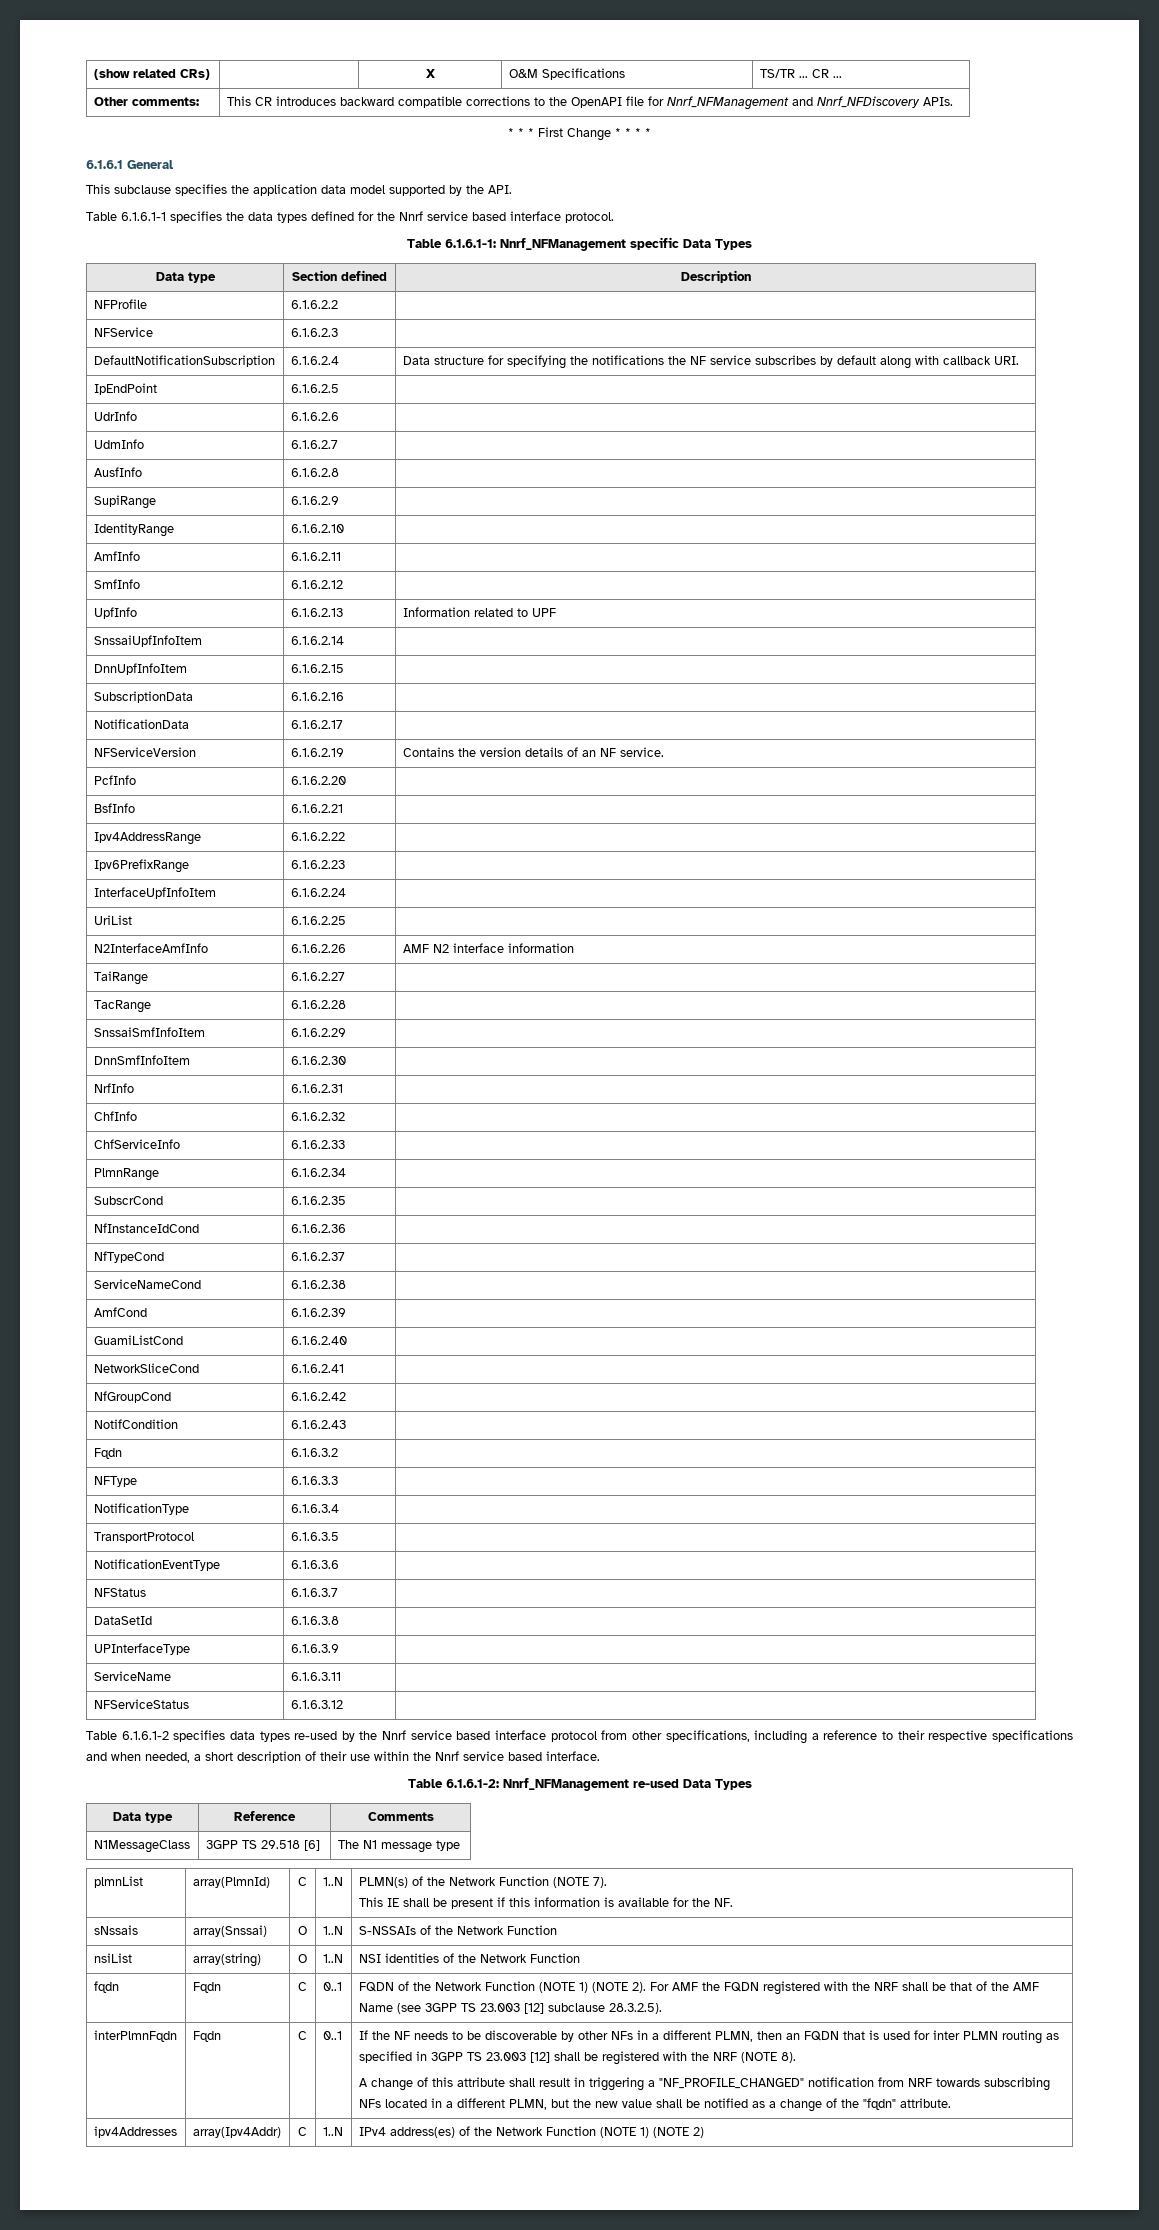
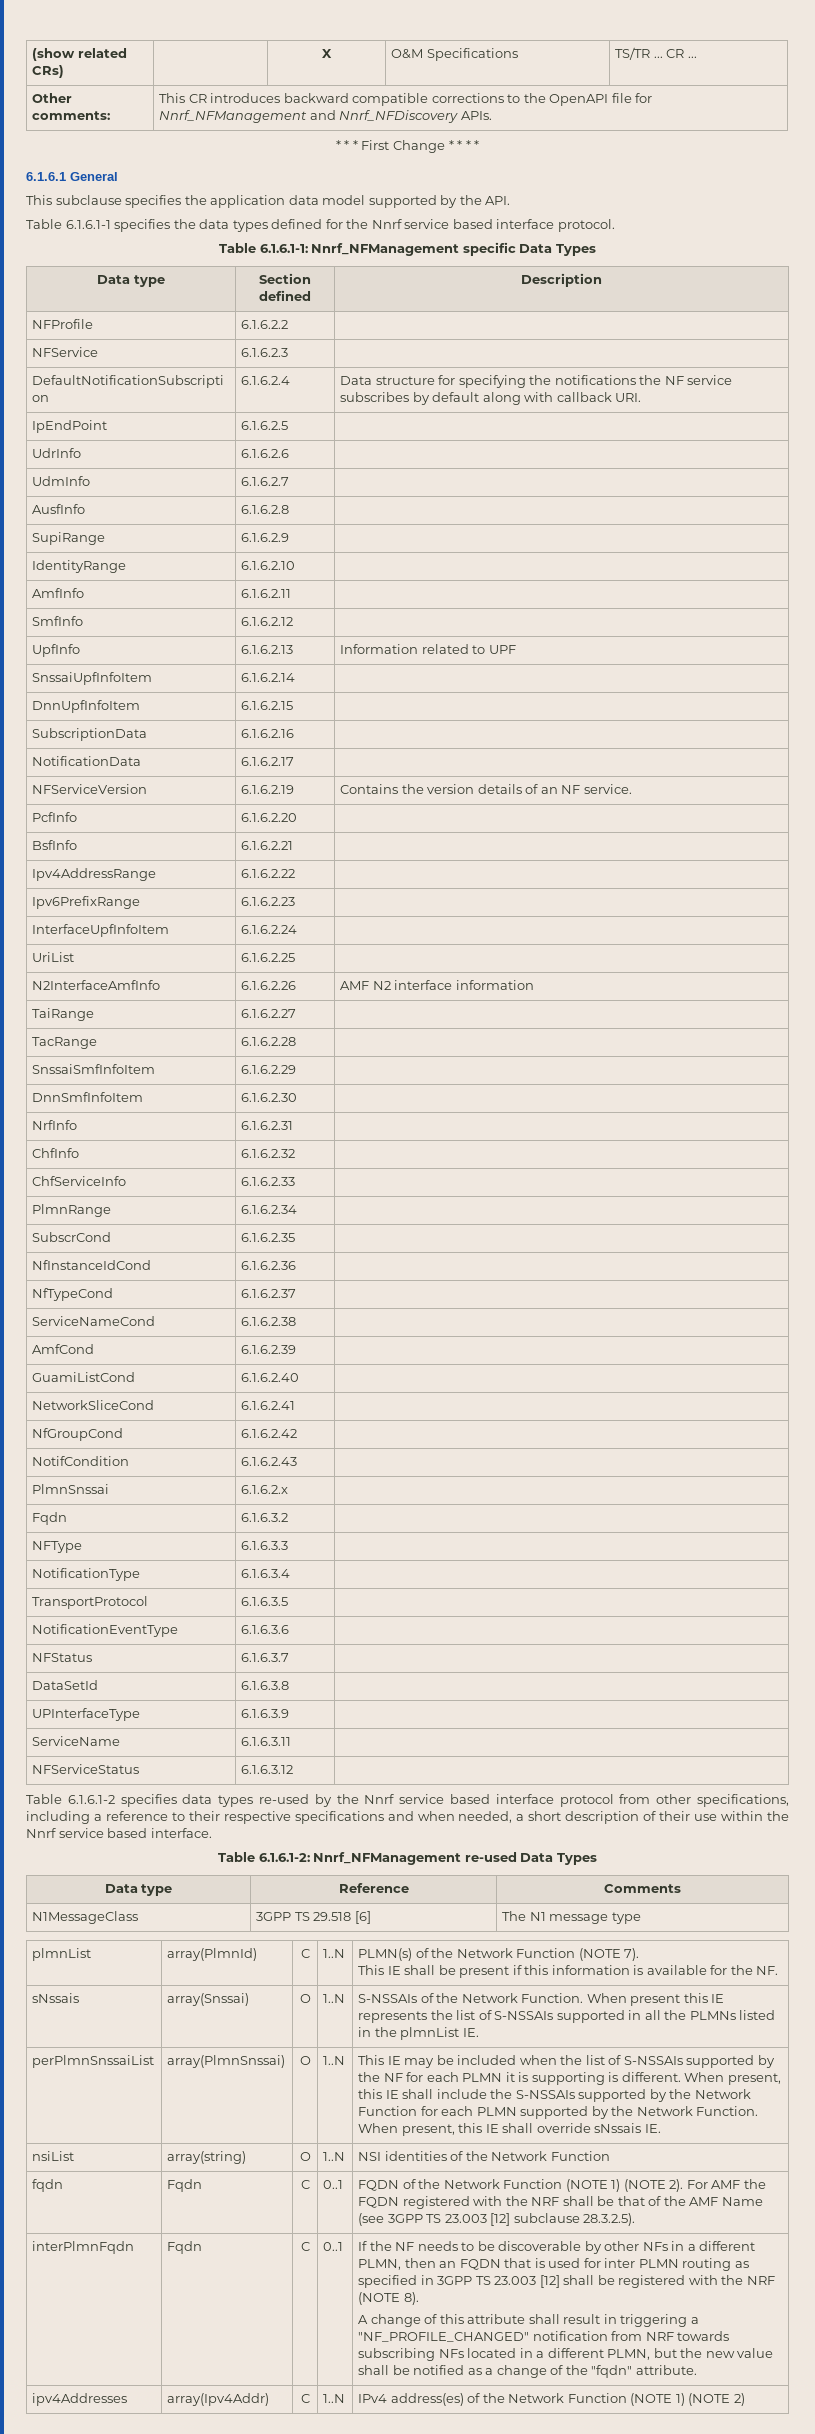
(346, 1424) none -> [32,1484,110,1494] [241,1485,289,1494] // PlmnSnssai | 6.1.6.2.x |
[506,1925,557,1935] Function -> [521,1993,725,2006] [358,2010,776,2023] [358,2027,479,2040] [32,2055,155,2068] [167,2055,286,2068] [299,2056,311,2065] [323,2056,346,2065] [358,2055,775,2068] [358,2072,781,2085] [358,2089,751,2102] [358,2106,759,2119] [358,2123,661,2136] Function. When present this IE represents the list of S-NSSAIs supported in all the PLMNs listed in the plmnList IE. // perPlmnSnssaiList | array(PlmnSnssai) | O | 1..N | This IE may be included when the list of S-NSSAIs supported by the NF for each PLMN it is supporting is different. When present, this IE shall include the S-NSSAIs supported by the Network Function for each PLMN supported by the Network Function. When present, this IE shall override sNssais IE.

